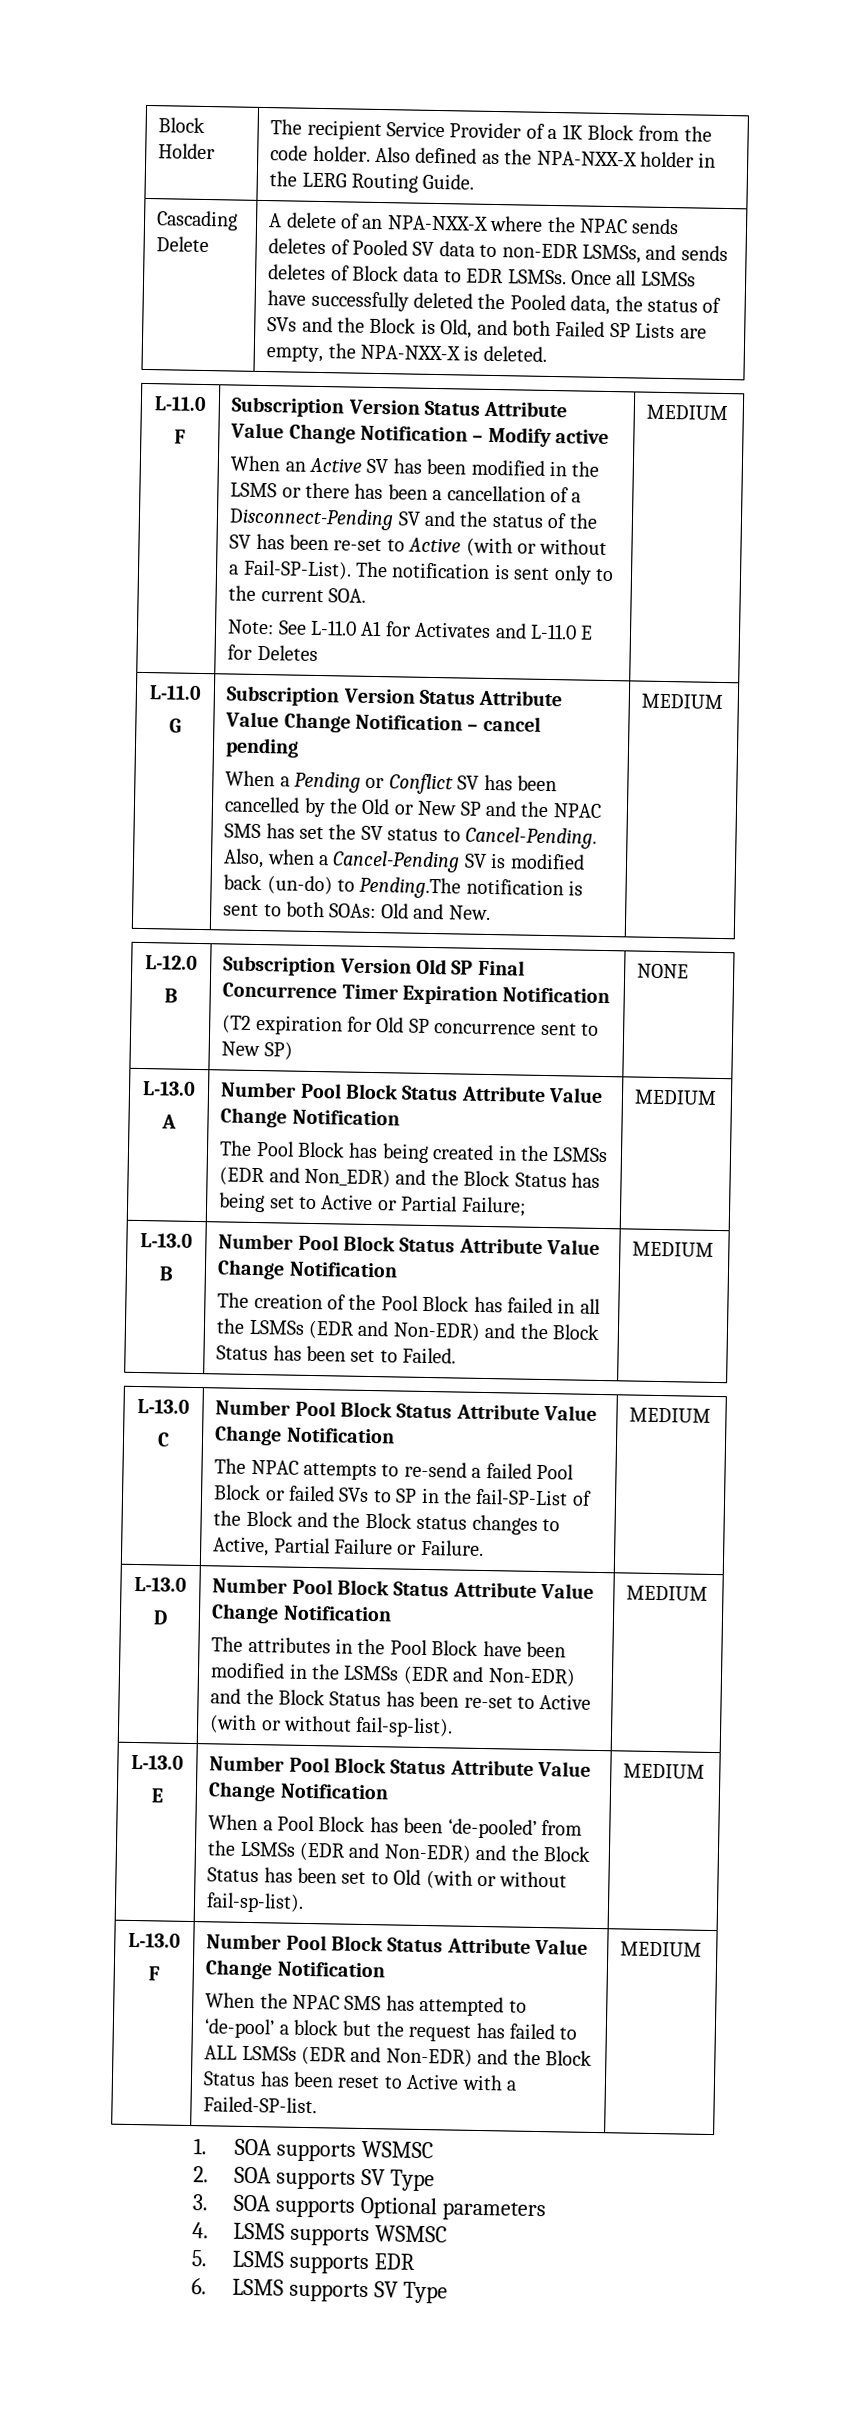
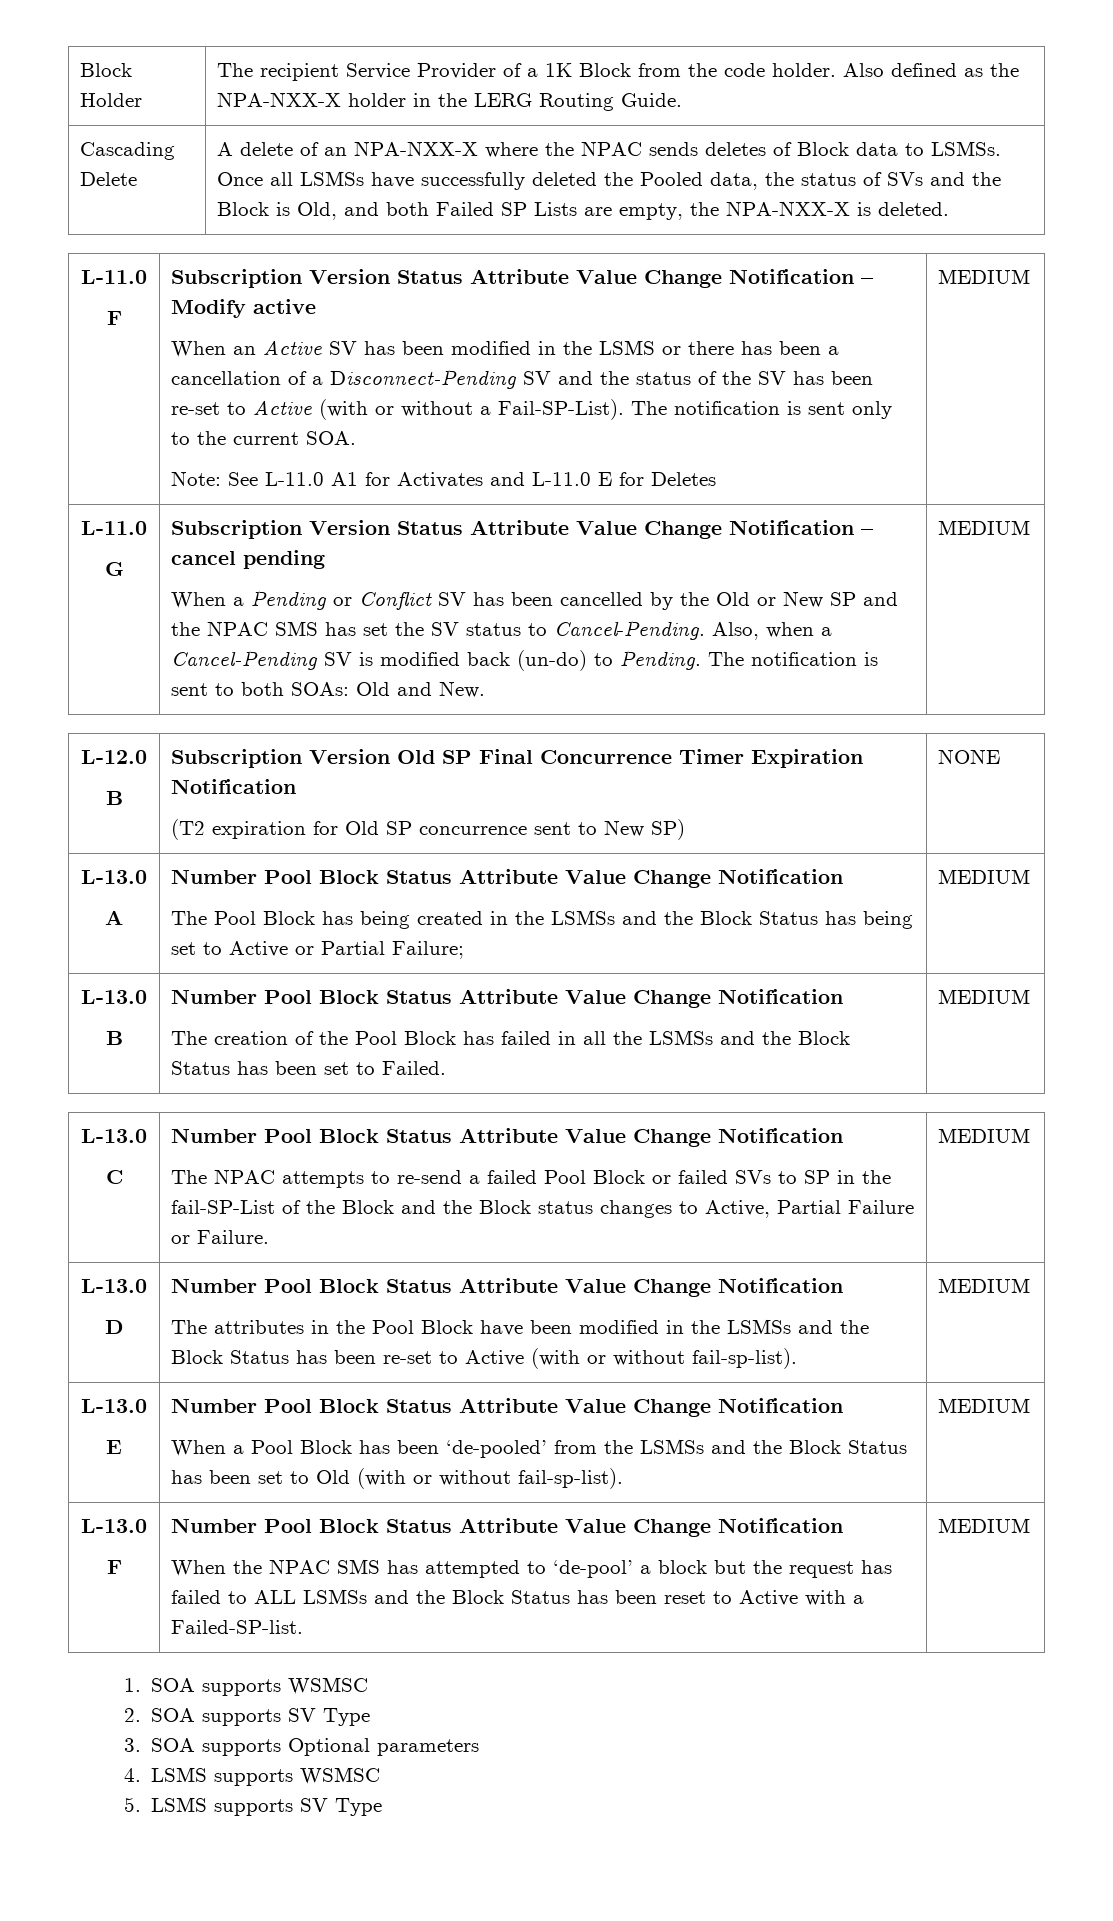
[352,239,728,264] [268,264,350,281] Pooled SV data to non-EDR LSMSs, and sends deletes of -> (793, 149) none
[466,268,505,284] EDR -> (925, 149) none
[359,876,462,899] Pending.The -> [620,650,745,670] Pending. The
[219,1166,392,1188] (EDR and Non_EDR) -> (616, 917) none
[308,1319,481,1341] (EDR and Non-EDR) -> (714, 1037) none
[402,1665,576,1687] (EDR and Non-EDR) -> (792, 1326) none
[299,1841,472,1863] (EDR and Non-EDR) -> (705, 1446) none
[301,2045,473,2067] (EDR and Non-EDR) -> (368, 1596) none
[373,2253,415,2270] [190,2278,369,2303] EDR // 6. LSMS supports -> (294, 1807) none

